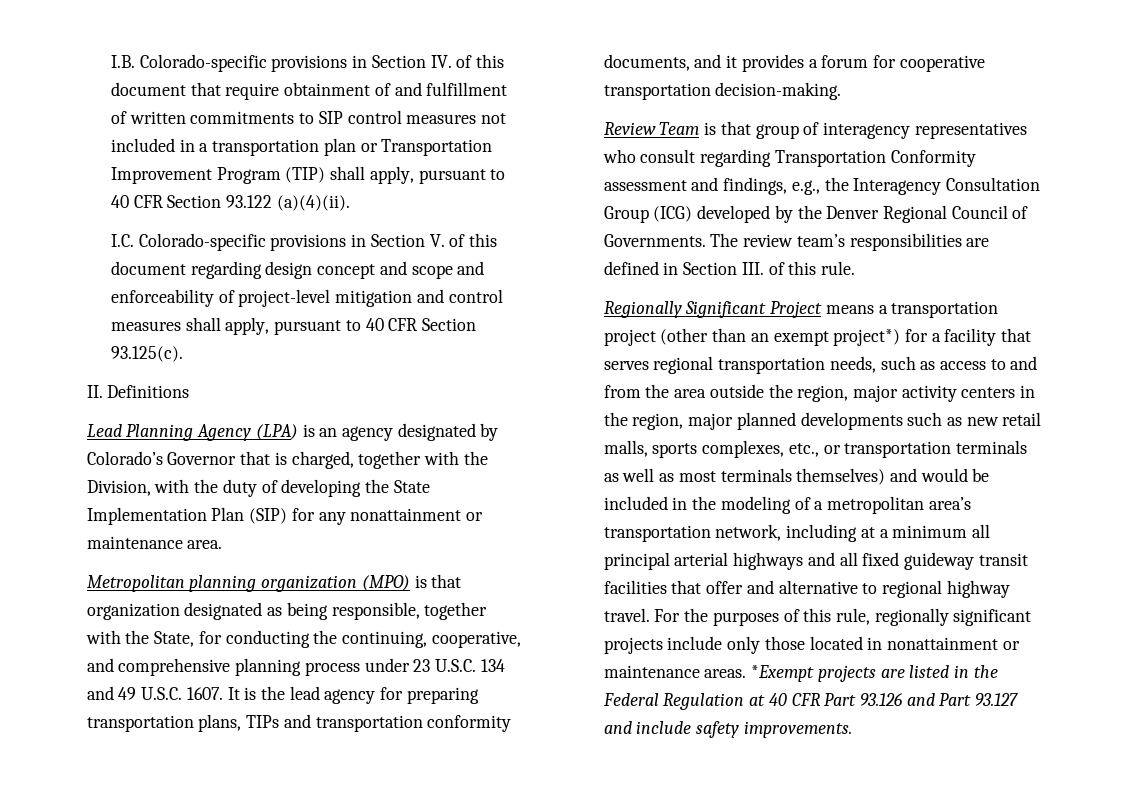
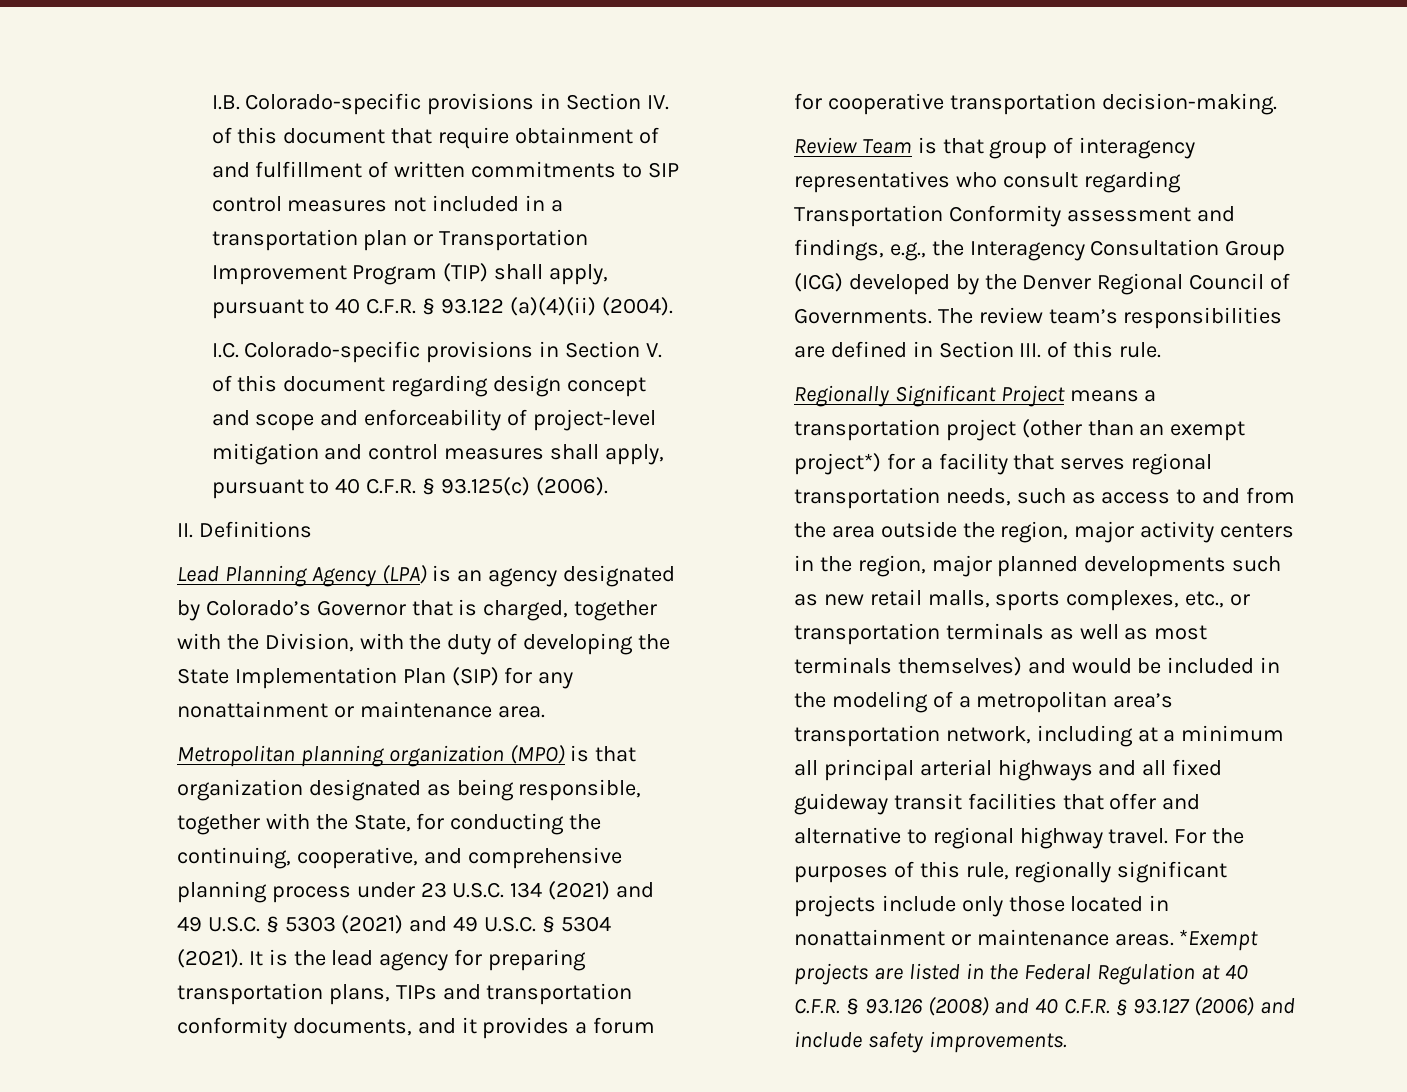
[133,195,350,211] CFR Section 93.122 (a)(4)(ii). -> [366,297,674,316] C.F.R. § 93.122 (a)(4)(ii) (2004).
[388,318,477,331] [110,346,183,362] CFR Section 93.125(c). -> [366,477,609,496] C.F.R. § 93.125(c) (2006).
[86,686,223,700] and 49 U.S.C. 1607. -> [548,881,655,900] [176,915,612,934] [176,949,243,968] (2021) and 49 U.S.C. § 5303 (2021) and 49 U.S.C. § 5304 (2021).
[791,693,1019,706] CFR Part 93.126 and Part 93.127 -> [793,996,1255,1016] C.F.R. § 93.126 (2008) and 40 C.F.R. § 93.127 (2006)

